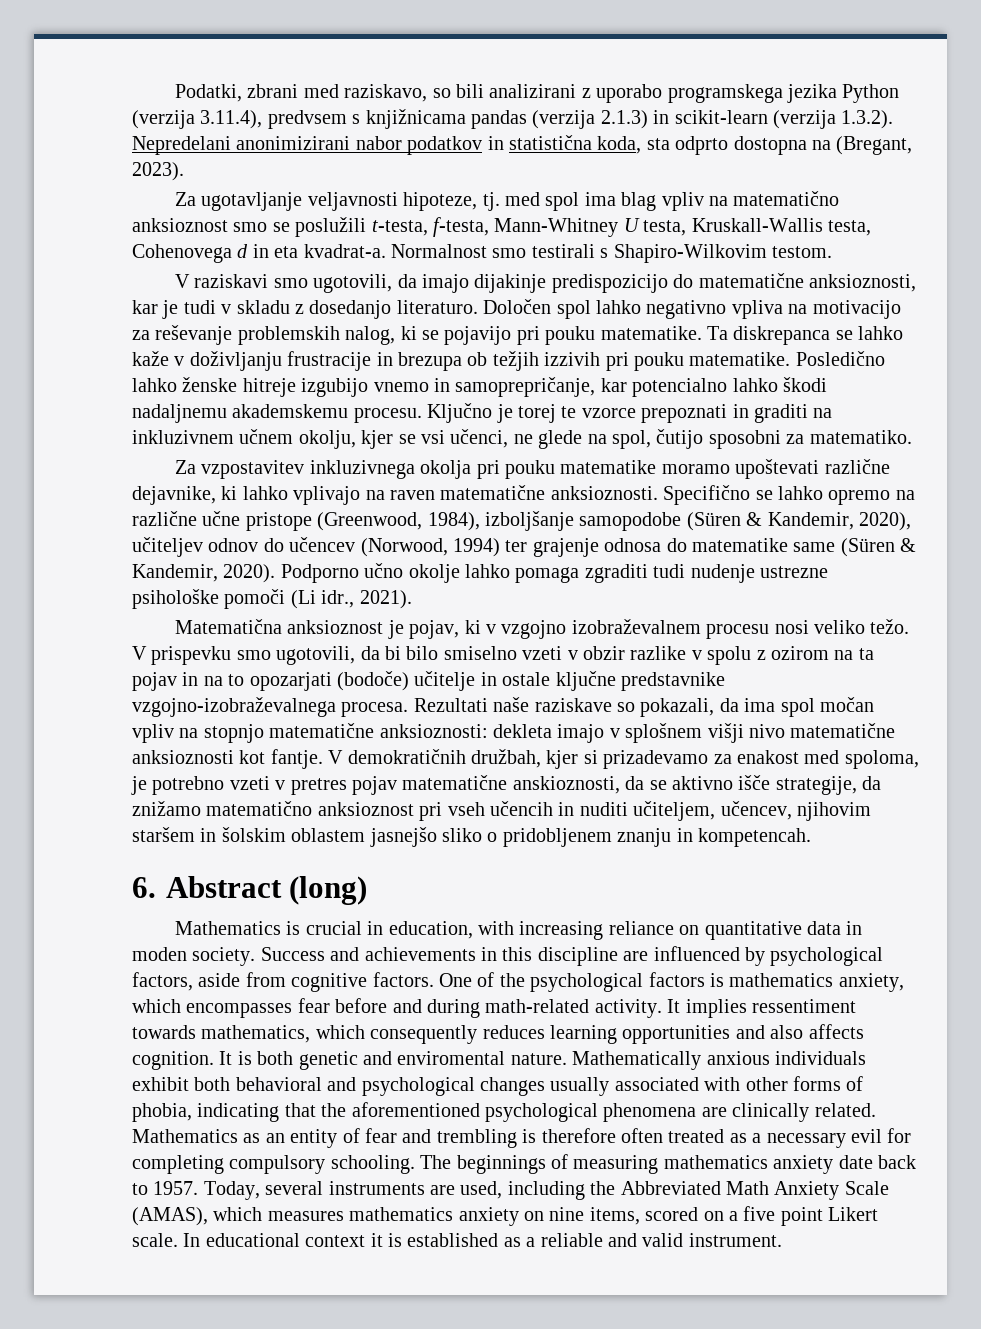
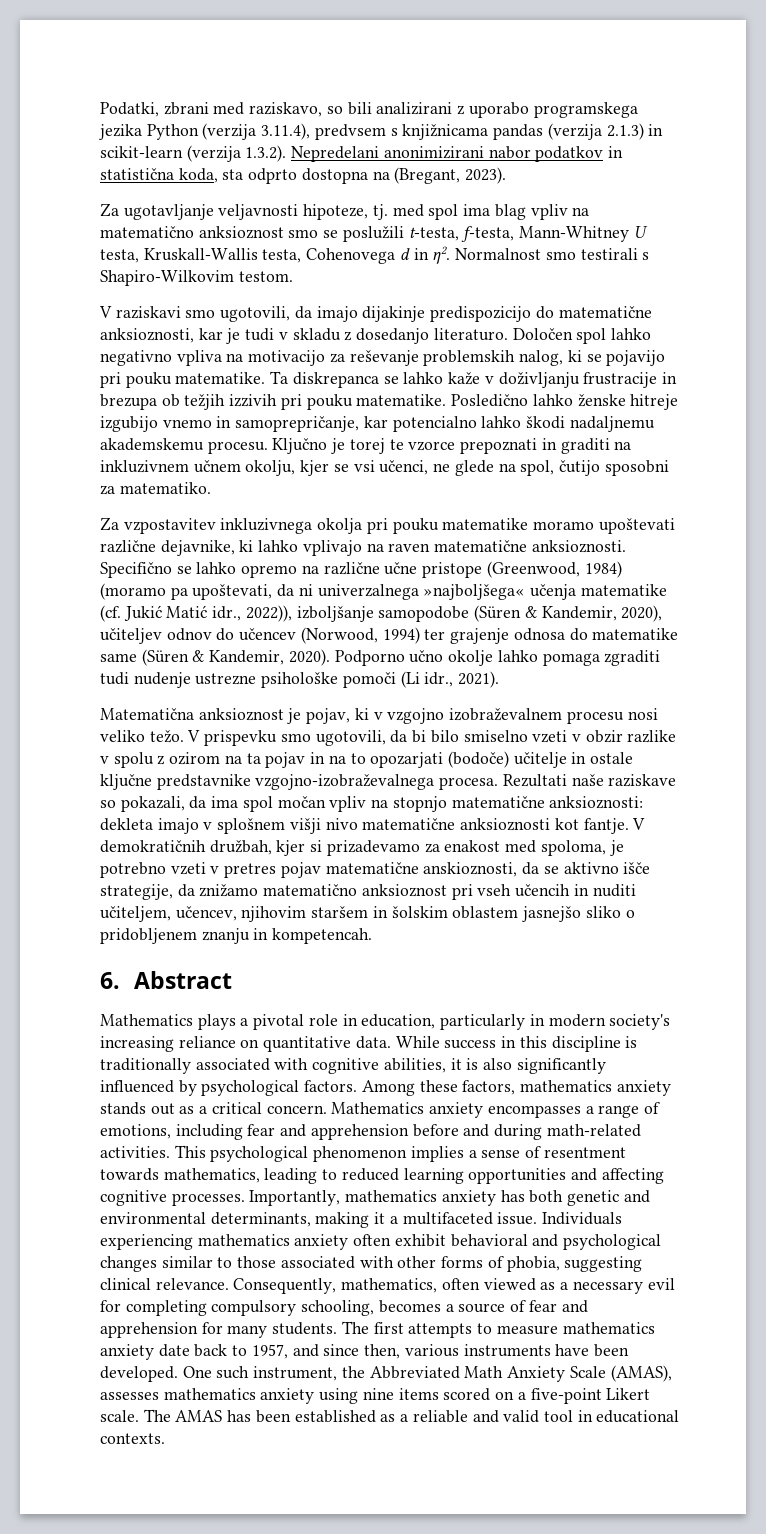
[274,244,386,258] eta kvadrat-a. -> [432,246,451,264] η2.
[427,512,480,531] 1984), -> [584,561,622,578] [100,583,667,600] [100,605,292,622] 1984) (moramo pa upoštevati, da ni univerzalnega »najboljšega« učenja matematike (cf. Jukić Matić idr., 2022)),
[289,876,368,905] [174,921,863,940] [132,946,884,966] [132,972,904,992] [132,998,856,1018] [132,1024,864,1044] [132,1051,866,1070] [132,1077,231,1091] (long) // Mathematics is crucial in education, with increasing reliance on quantitative data in moden society. Success and achievements in this discipline are influenced by psychological factors, aside from cognitive factors. One of the psychological factors is mathematics anxiety, which encompasses fear before and during math-related activity. It implies ressentiment towards mathematics, which consequently reduces learning opportunities and also affects cognition. It is both genetic and enviromental nature. Mathematically anxious individuals exhibit both -> [100,1014,671,1030] [100,1036,638,1052] [100,1058,606,1074] [100,1080,671,1096] [100,1102,660,1118] [100,1124,641,1140] [100,1145,626,1162] [100,1168,664,1184] [100,1190,650,1206] [100,1212,623,1228] [100,1234,446,1250] // Mathematics plays a pivotal role in education, particularly in modern society's increasing reliance on quantitative data. While success in this discipline is traditionally associated with cognitive abilities, it is also significantly influenced by psychological factors. Among these factors, mathematics anxiety stands out as a critical concern. Mathematics anxiety encompasses a range of emotions, including fear and apprehension before and during math-related activities. This psychological phenomenon implies a sense of resentment towards mathematics, leading to reduced learning opportunities and affecting cognitive processes. Importantly, mathematics anxiety has both genetic and environmental determinants, making it a multifaceted issue. Individuals experiencing mathematics anxiety often exhibit
[550,1077,610,1096] usually -> [161,1256,277,1268] similar to those
[197,1102,876,1122] [132,1128,725,1148] indicating that the aforementioned psychological phenomena are clinically related. Mathematics as an entity of fear and trembling is therefore often treated -> [564,1256,643,1272] [100,1278,536,1294] suggesting clinical relevance. Consequently, mathematics, often viewed
[330,1154,659,1174] schooling. The beginnings of measuring -> [301,1300,588,1316] [100,1321,558,1338] schooling, becomes a source of fear and apprehension for many students. The first attempts to measure
[153,1181,585,1200] 1957. Today, several instruments are used, including -> [251,1344,629,1359] [100,1366,338,1382] 1957, and since then, various instruments have been developed. One such instrument,
[213,1206,879,1226] [132,1233,402,1247] which measures mathematics anxiety on nine items, scored on a five point Likert scale. In educational context it is -> [100,1388,651,1404] [100,1409,291,1423] assesses mathematics anxiety using nine items scored on a five-point Likert scale. The AMAS has been
[688,1233,782,1247] instrument. -> [543,1410,680,1423] [100,1433,165,1444] tool in educational contexts.

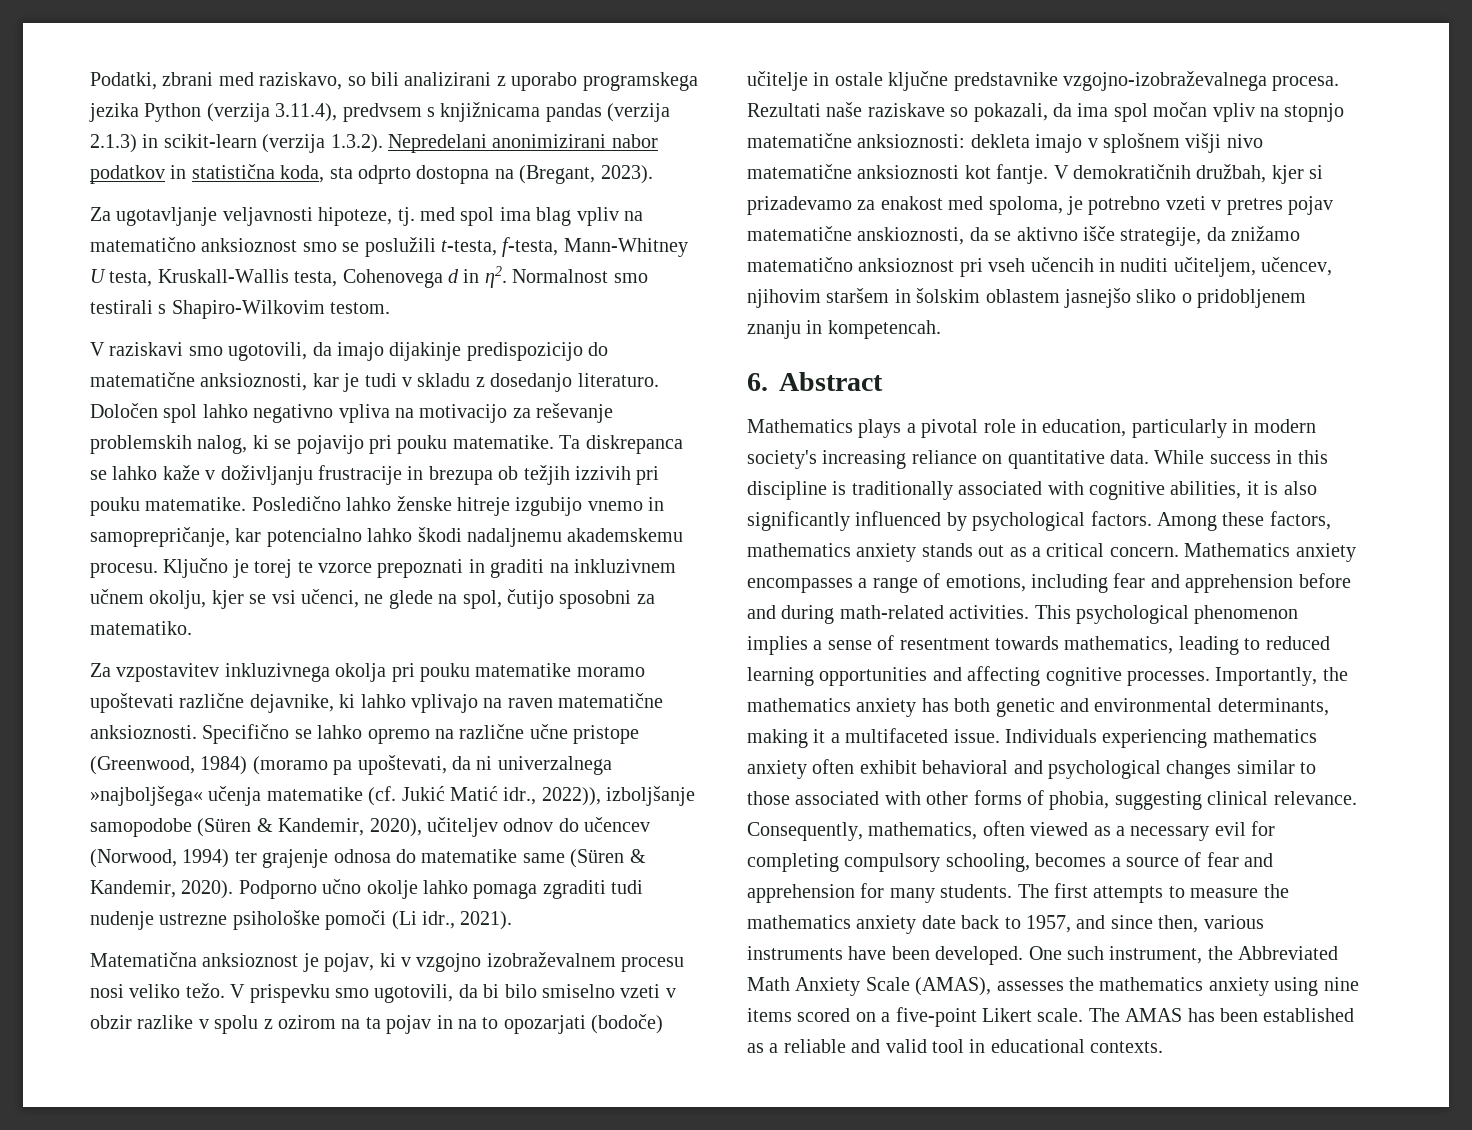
(341, 1198) none -> [1322,667,1348,681] the
(558, 1330) none -> [1263,884,1289,898] the
(159, 1396) none -> [1069,977,1094,991] the

